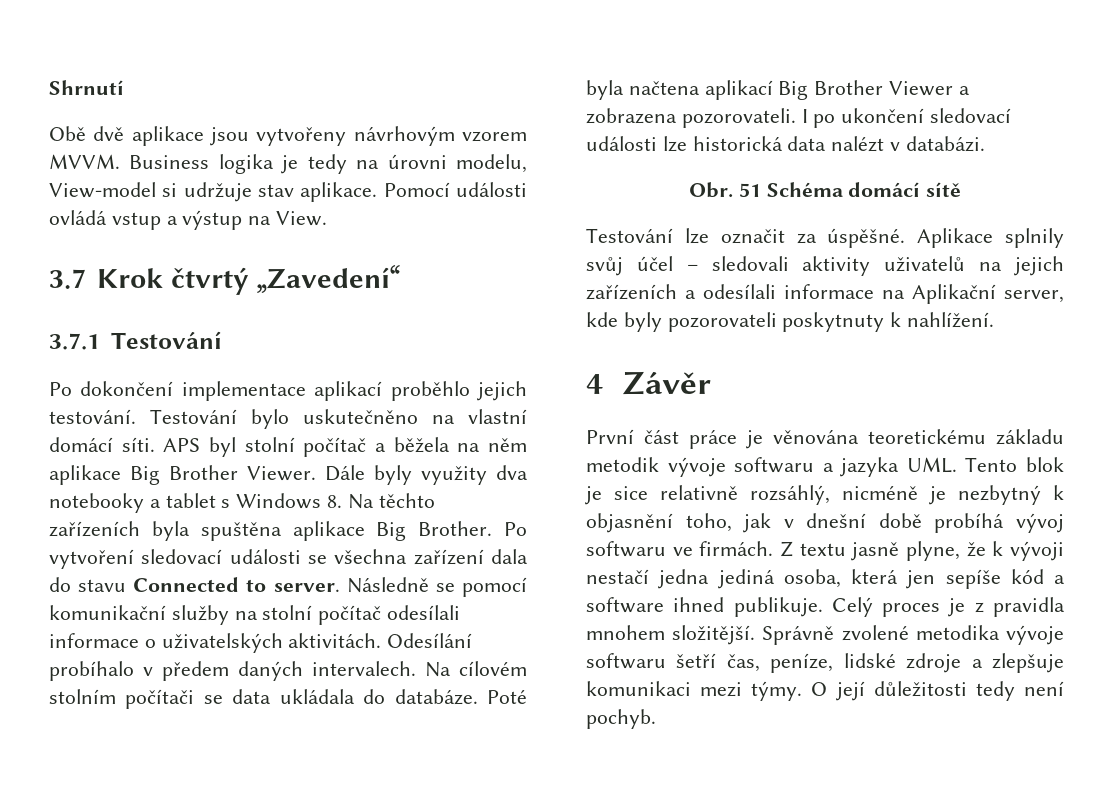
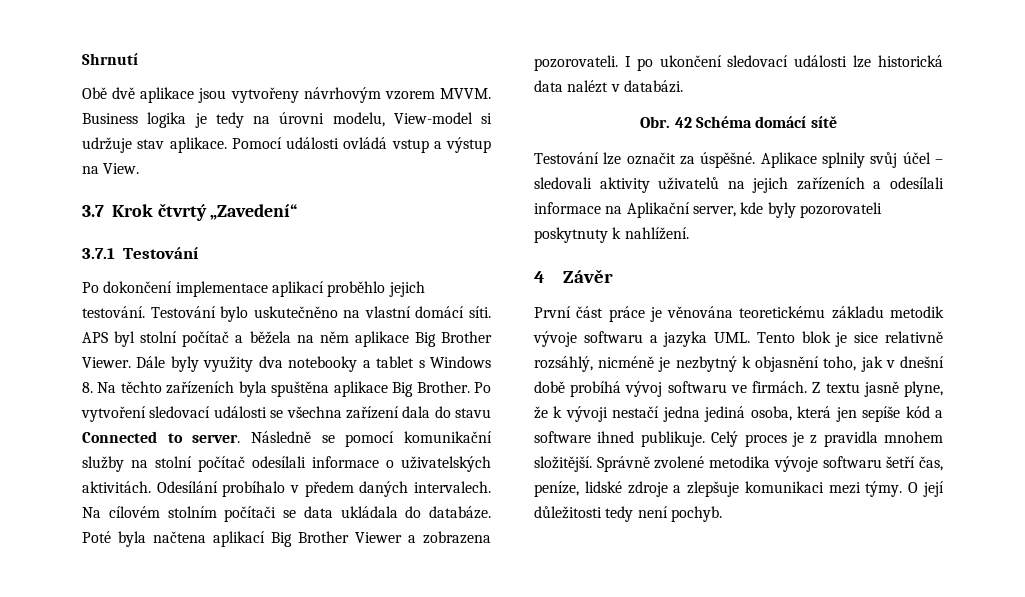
[738,183,761,197] 51 -> [674,117,692,128] 42

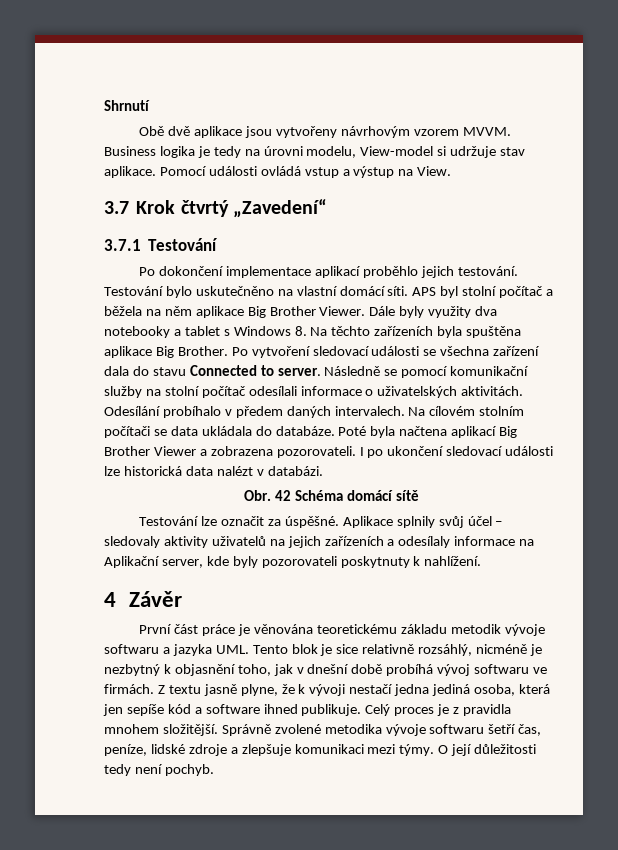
[534,177,592,189] sledovali -> [104,536,160,548] sledovaly
[890,177,944,189] odesílali -> [398,536,451,548] odesílaly

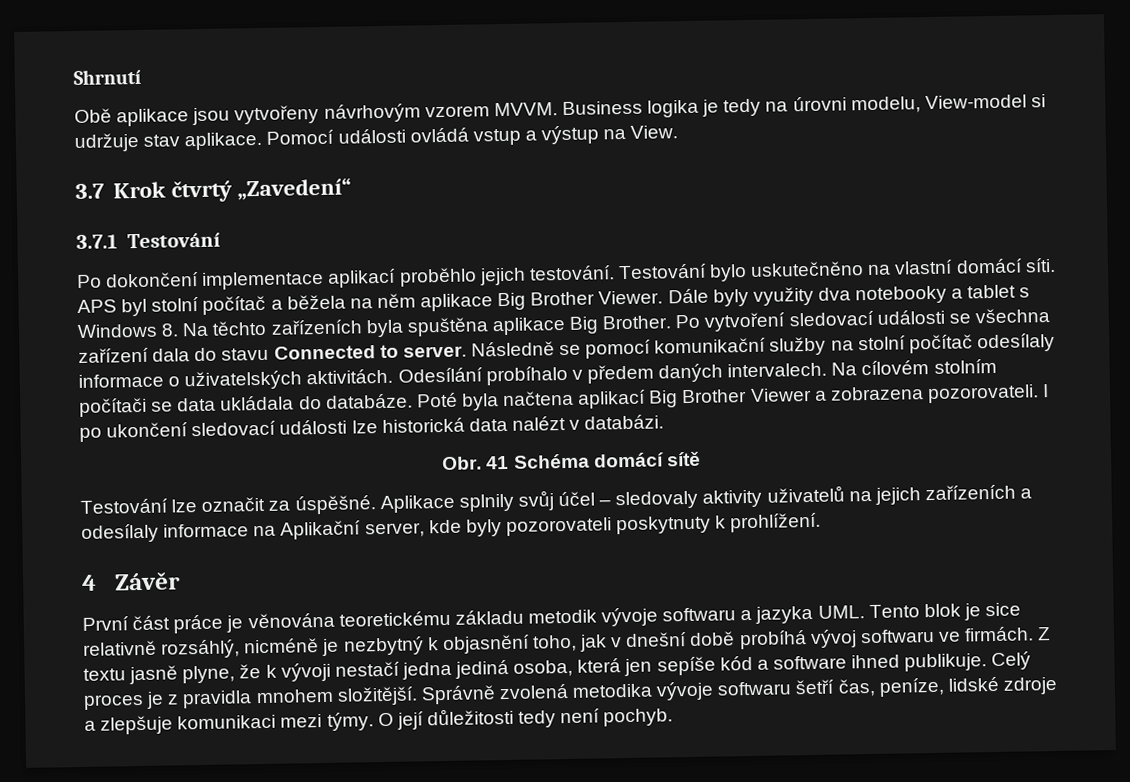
[168,126,191,136] dvě -> (112, 116) none
[248,386,297,396] odesílali -> [976,332,1055,353] odesílaly
[275,490,292,501] 42 -> [486,455,510,470] 41
[424,556,482,566] nahlížení. -> [730,512,822,533] prohlížení.
[274,724,321,734] zvolené -> [498,683,569,700] zvolená

